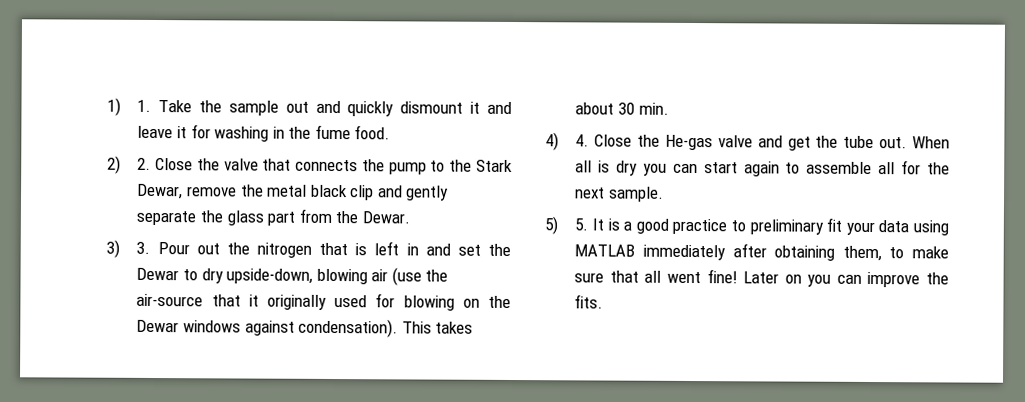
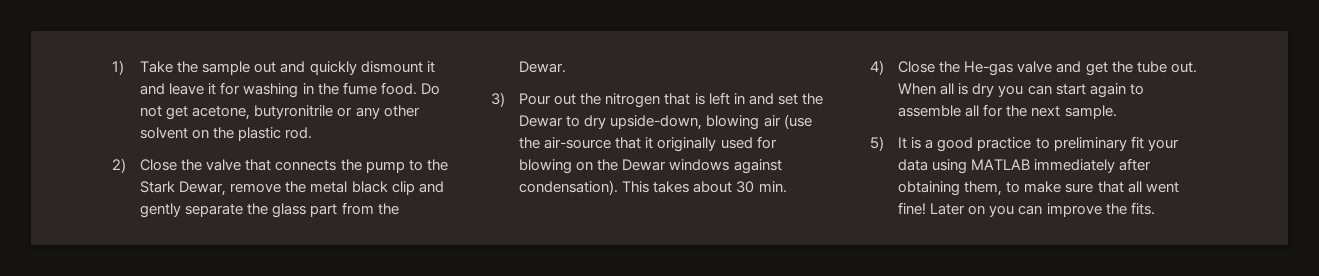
[137,99,152,112] 1. -> (124, 67) none
(391, 132) none -> [420,83,440,95] [140,105,420,120] [140,127,313,141] Do not get acetone, butyronitrile or any other solvent on the plastic rod.
[137,157,152,170] 2. -> (126, 165) none
[136,241,151,254] 3. -> (505, 99) none
[575,134,590,147] 4. -> (884, 67) none
[574,218,589,231] 5. -> (884, 143) none

